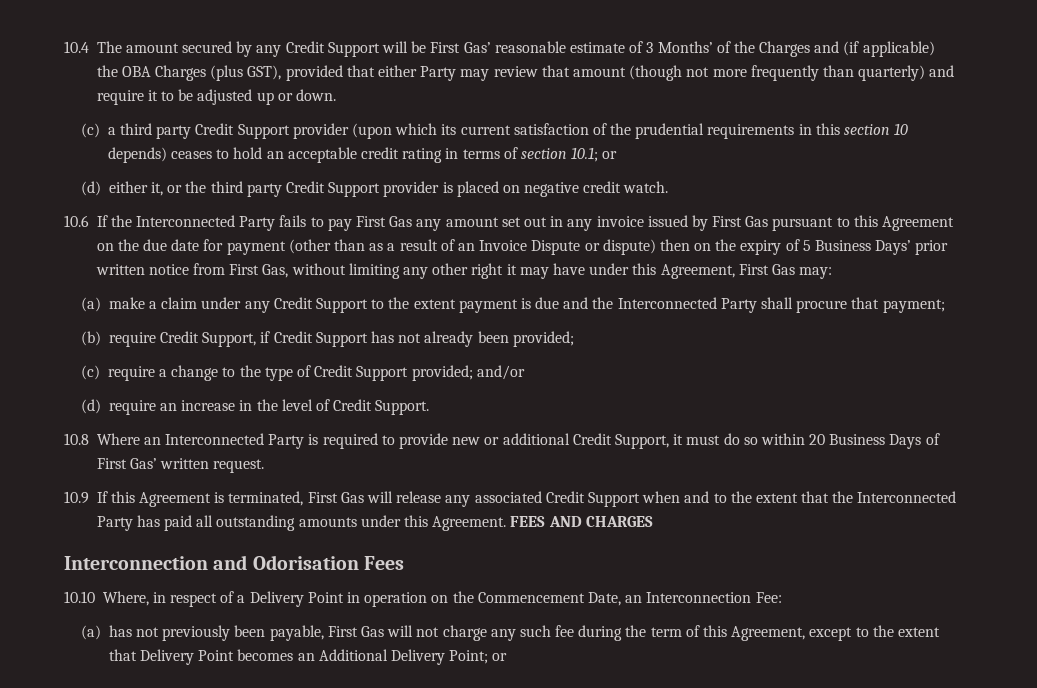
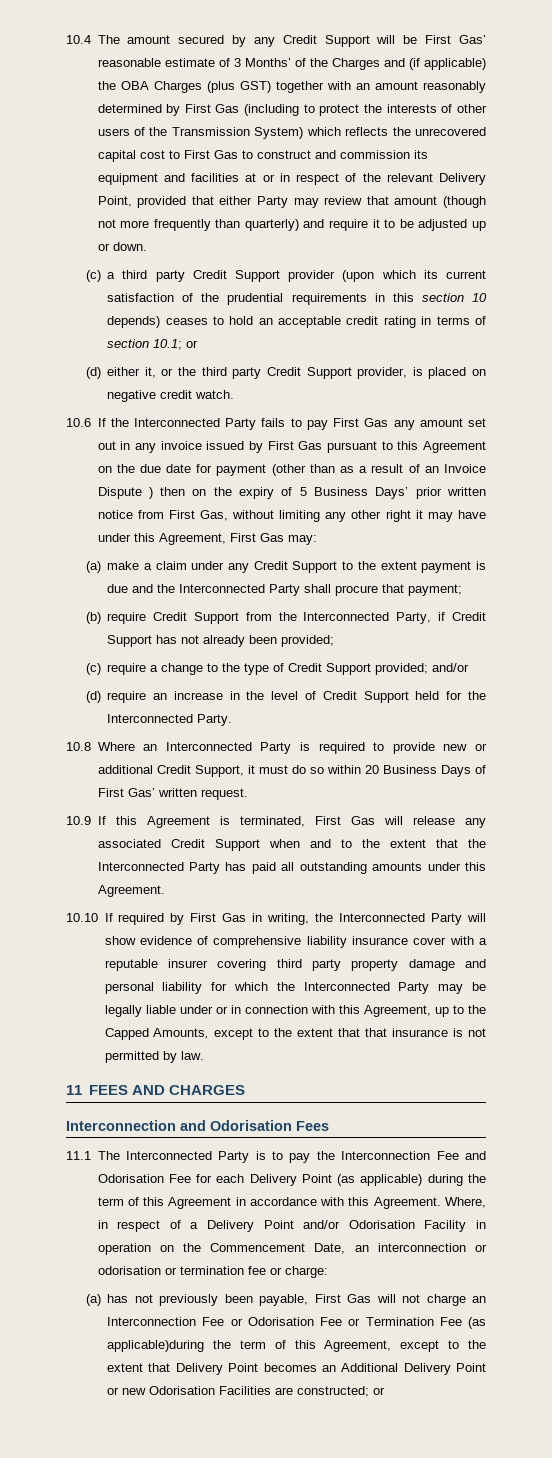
[247,65,282,80] GST), -> [239,81,486,93] [97,104,487,116] [97,127,486,139] [97,150,428,162] [97,173,486,185] [97,196,132,207] GST) together with an amount reasonably determined by First Gas (including to protect the interests of other users of the Transmission System) which reflects the unrecovered capital cost to First Gas to construct and commission its equipment and facilities at or in respect of the relevant Delivery Point,
[383,181,440,197] provider -> [357,367,408,379] provider,
[584,239,656,255] or dispute) -> [148,487,153,499] )
[202,332,257,347] Support, -> [193,612,432,624] Support from the Interconnected Party,
[375,400,430,415] Support. -> [363,691,486,703] [107,714,233,726] Support held for the Interconnected Party.
(507, 523) none -> [66,913,486,925] [104,936,487,948] [104,959,486,971] [104,982,486,994] [104,1005,487,1017] [104,1028,486,1040] [104,1051,204,1063] [66,1085,82,1095] // 10.10 If required by First Gas in writing, the Interconnected Party will show evidence of comprehensive liability insurance cover with a reputable insurer covering third party property damage and personal liability for which the Interconnected Party may be legally liable under or in connection with this Agreement, up to the Capped Amounts, except to the extent that that insurance is not permitted by law. // 11
[64,591,95,603] 10.10 -> [66,1151,487,1163] [97,1174,486,1186] [97,1197,441,1209] 11.1 The Interconnected Party is to pay the Interconnection Fee and Odorisation Fee for each Delivery Point (as applicable) during the term of this Agreement in accordance with this Agreement.
(344, 597) none -> [303,1220,467,1232] and/or Odorisation Facility
[646,592,782,603] Interconnection Fee: -> [377,1243,488,1252] [97,1266,328,1278] interconnection or odorisation or termination fee or charge:
[490,625,623,641] any such fee during -> [471,1296,486,1303] [107,1317,487,1329] [107,1340,205,1352] an Interconnection Fee or Odorisation Fee or Termination Fee (as applicable)during
[449,650,489,664] Point; -> [456,1363,486,1372] [107,1386,370,1397] Point or new Odorisation Facilities are constructed;

